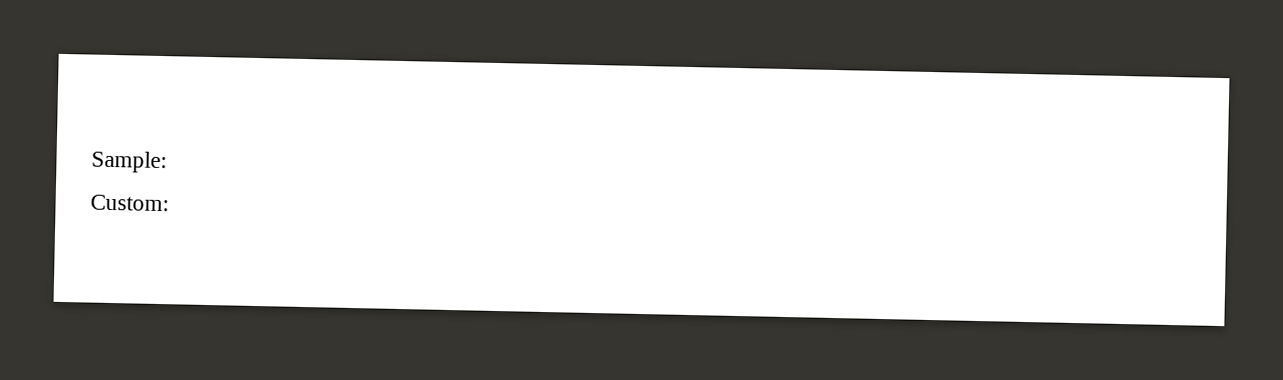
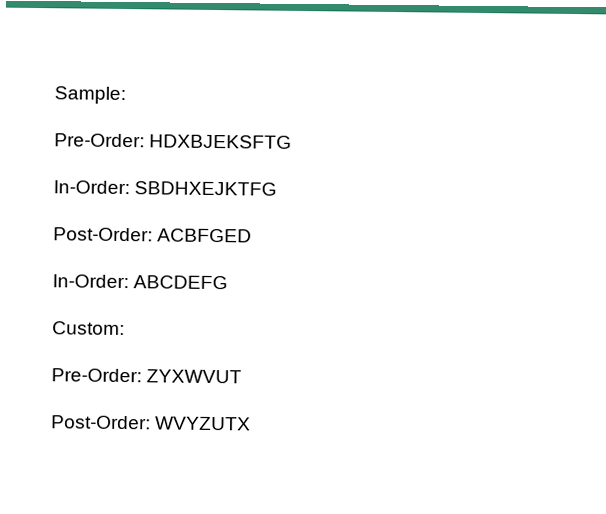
[90,194,169,212] Custom: -> [54,133,293,149] [53,180,278,196] [53,227,253,243] [52,274,229,290] [52,321,125,336] [51,368,243,384] [51,415,252,431] Pre-Order: HDXBJEKSFTG // In-Order: SBDHXEJKTFG // Post-Order: ACBFGED // In-Order: ABCDEFG // Custom: // Pre-Order: ZYXWVUT // Post-Order: WVYZUTX

